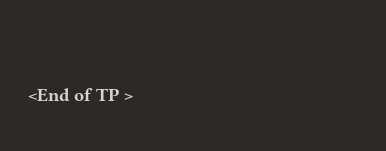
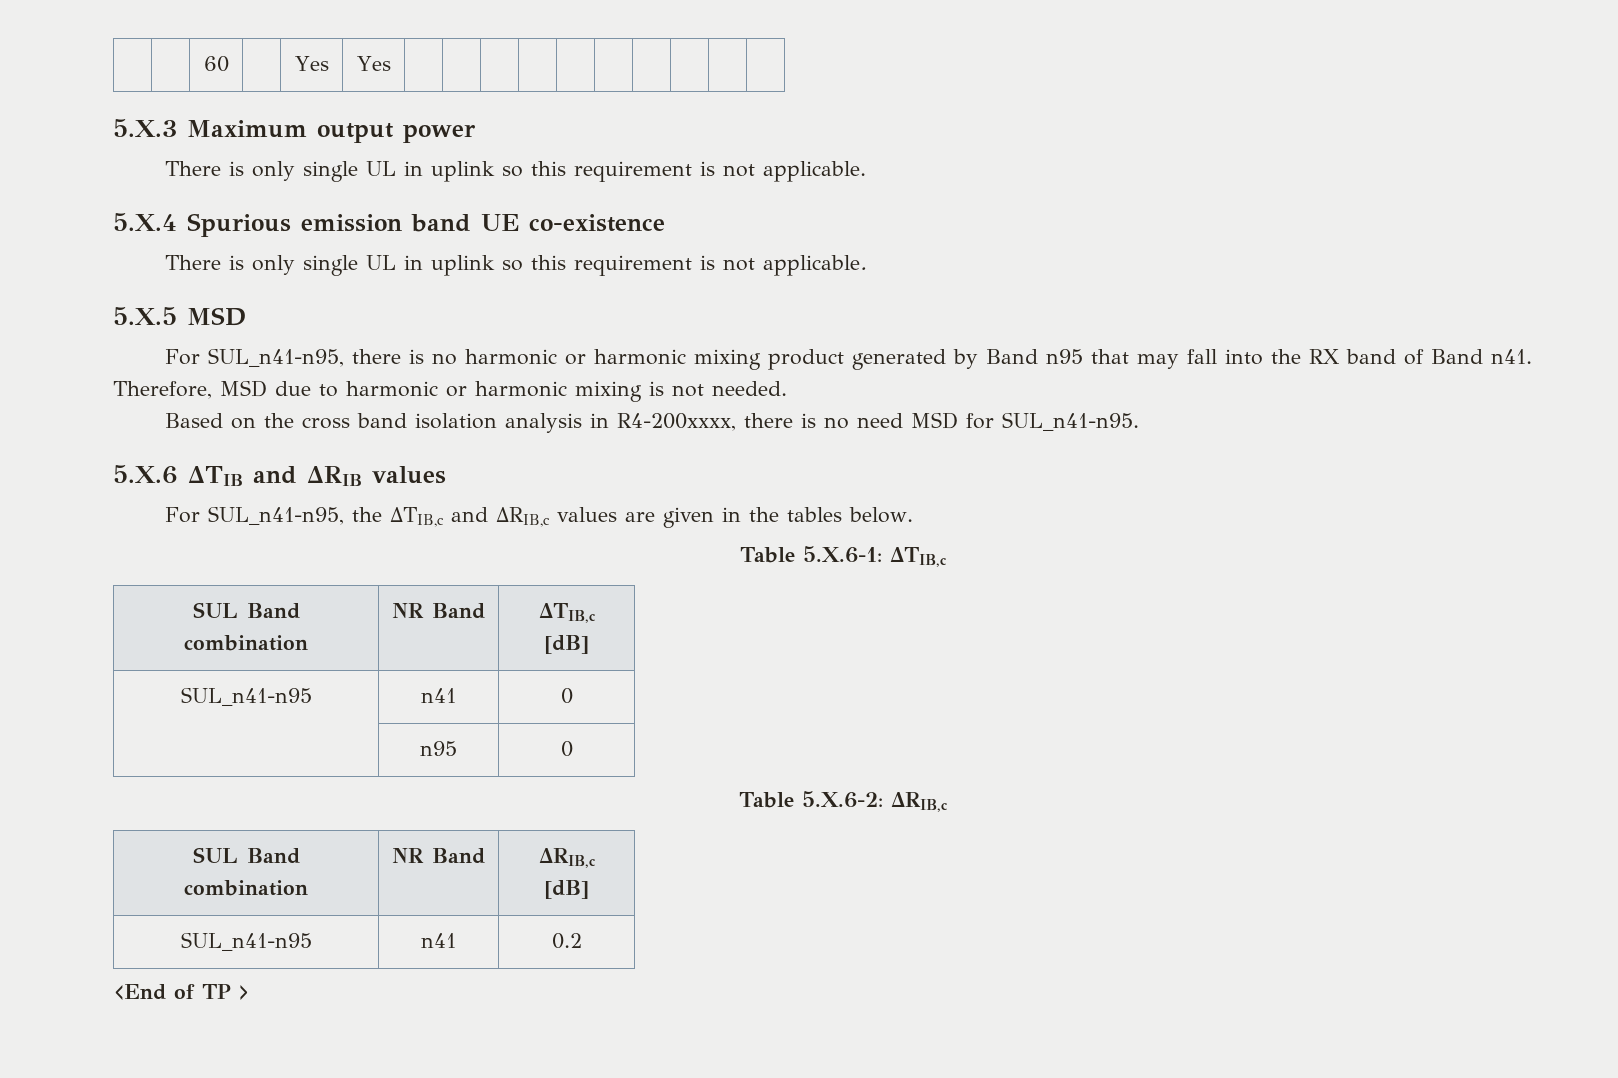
(28, 95) none -> [203,56,229,72] [294,56,329,71] [356,56,391,71] [113,119,476,143] [165,161,867,182] [113,213,665,237] [165,255,868,276] [113,307,246,326] [165,348,1533,370] [113,380,787,402] [165,412,1140,433] [113,465,446,486] [165,506,914,528] [739,546,948,567] [192,602,300,619] [184,635,308,651] [392,603,485,619] [538,603,596,623] [544,635,589,654] [180,687,312,706] [421,688,456,703] [560,688,573,704] [420,741,457,756] [560,741,573,757] [738,791,949,812] [192,847,300,864] [184,880,308,896] [392,848,485,864] [538,848,596,868] [544,880,589,899] [180,932,312,951] [421,933,456,948] [551,933,582,949] | | 60 | | Yes | Yes | | | | | | | | | | // 5.X.3 Maximum output power // There is only single UL in uplink so this requirement is not applicable. // 5.X.4 Spurious emission band UE co-existence // There is only single UL in uplink so this requirement is not applicable. // 5.X.5 MSD // For SUL_n41-n95, there is no harmonic or harmonic mixing product generated by Band n95 that may fall into the RX band of Band n41. Therefore, MSD due to harmonic or harmonic mixing is not needed. // Based on the cross band isolation analysis in R4-200xxxx, there is no need MSD for SUL_n41-n95. // 5.X.6 ∆TIB and ∆RIB values // For SUL_n41-n95, the ΔTIB,c and ΔRIB,c values are given in the tables below. // Table 5.X.6-1: ΔTIB,c // SUL Band combination | NR Band | ΔTIB,c [dB] // SUL_n41-n95 | n41 | 0 // | n95 | 0 // Table 5.X.6-2: ΔRIB,c // SUL Band combination | NR Band | ΔRIB,c [dB] // SUL_n41-n95 | n41 | 0.2 //

